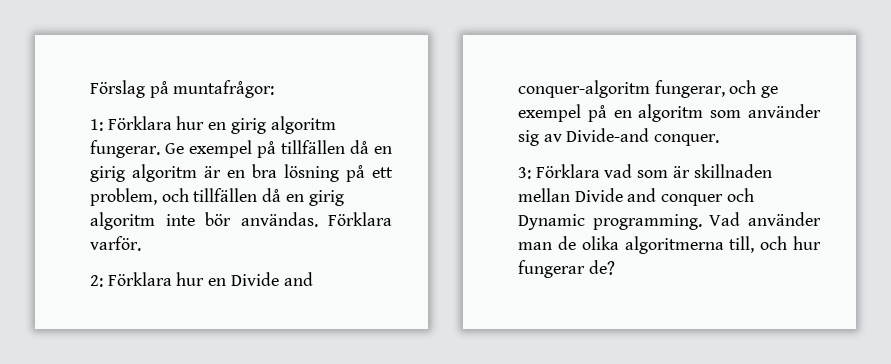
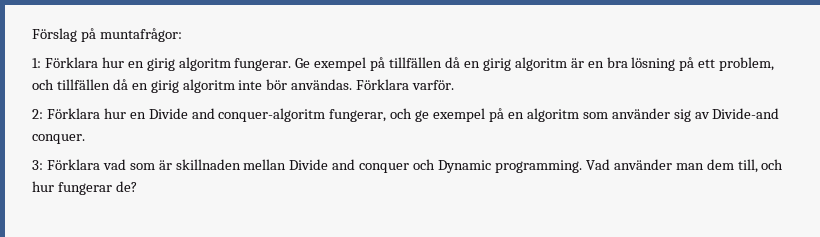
[557,236,724,254] de olika algoritmerna -> [706,159,734,170] dem

